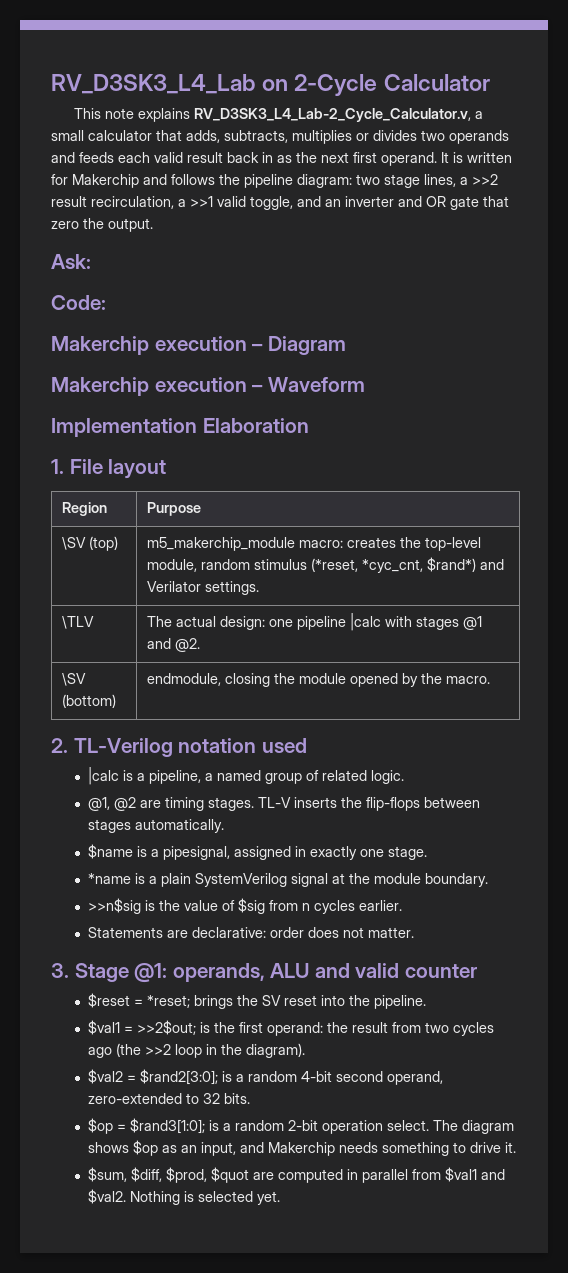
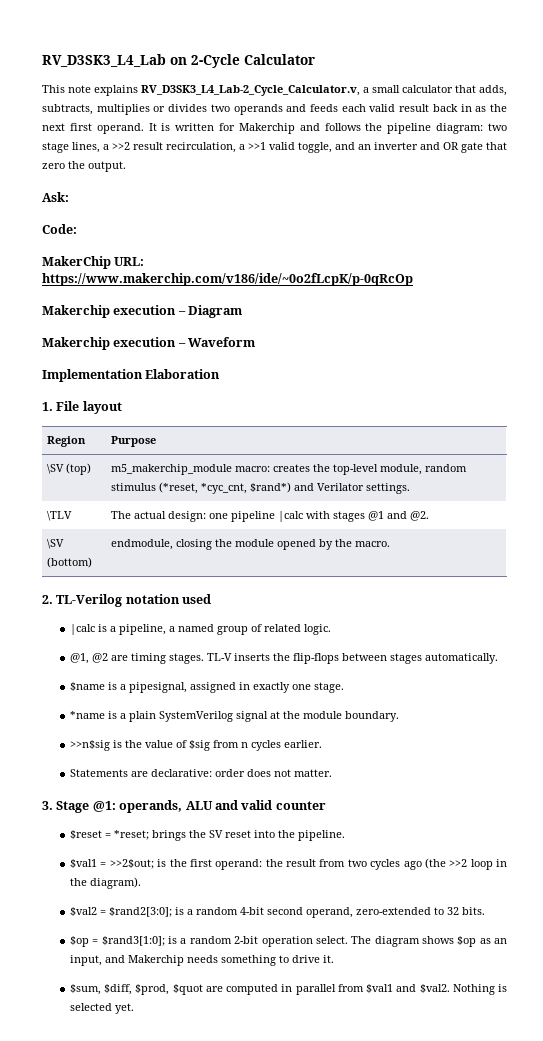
(106, 302) none -> [42,256,145,269] [42,273,413,286] // MakerChip URL: https://www.makerchip.com/v186/ide/~0o2fLcpK/p-0qRcOp

